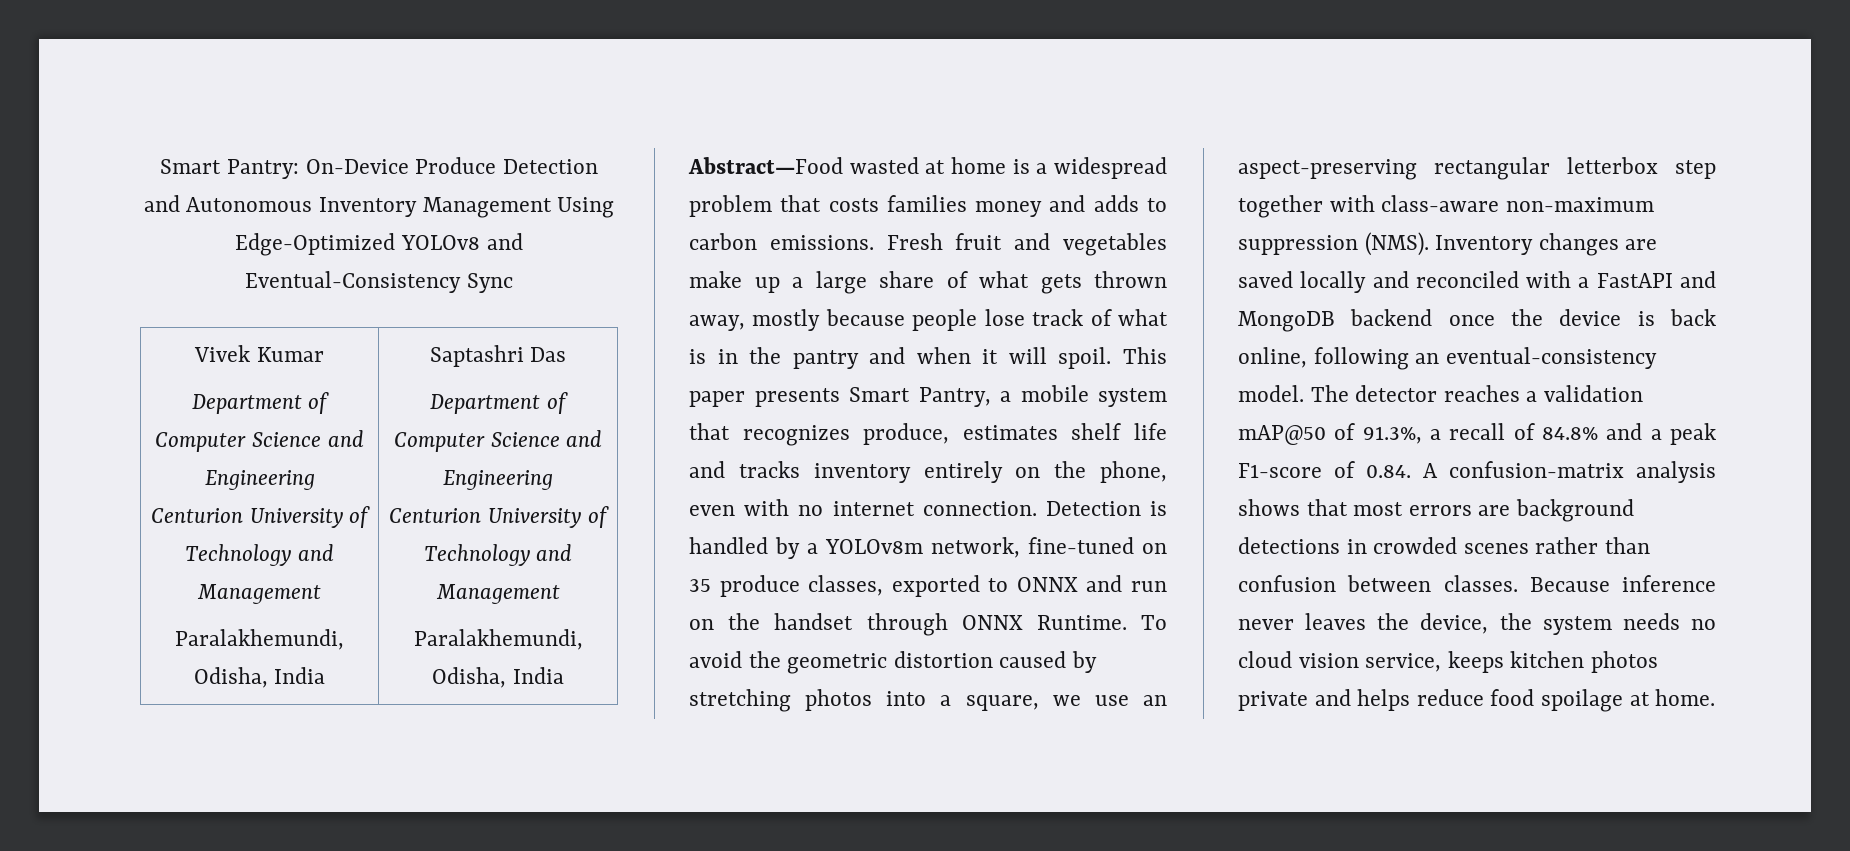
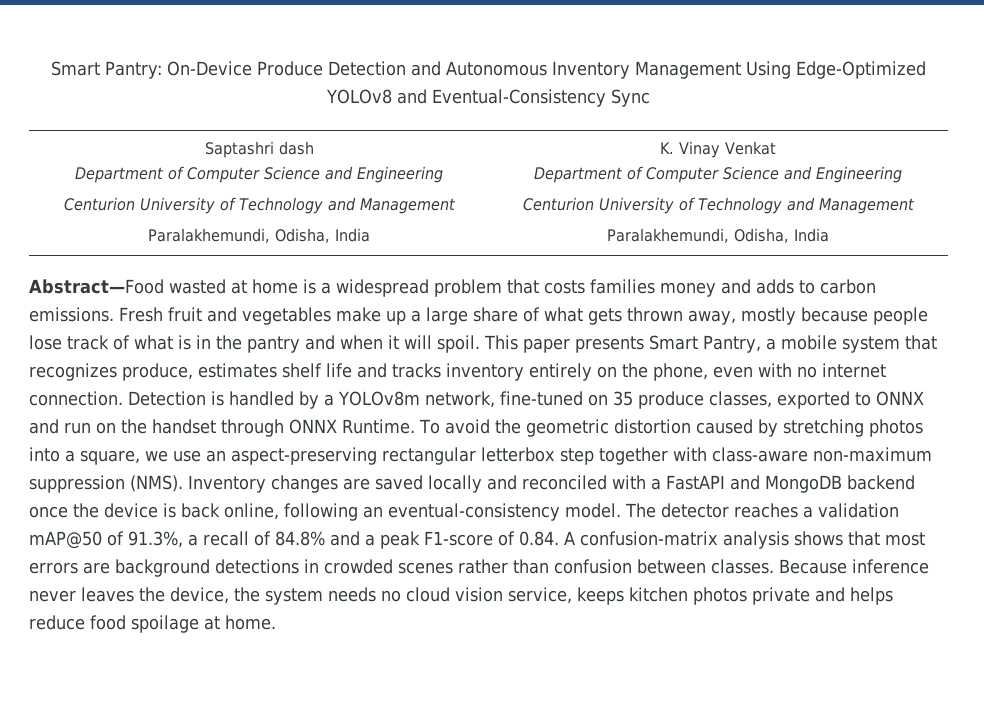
[194,345,324,362] Vivek Kumar -> [204,141,314,158] Saptashri dash
[429,345,567,367] Saptashri Das -> [660,141,777,158] K. Vinay Venkat

